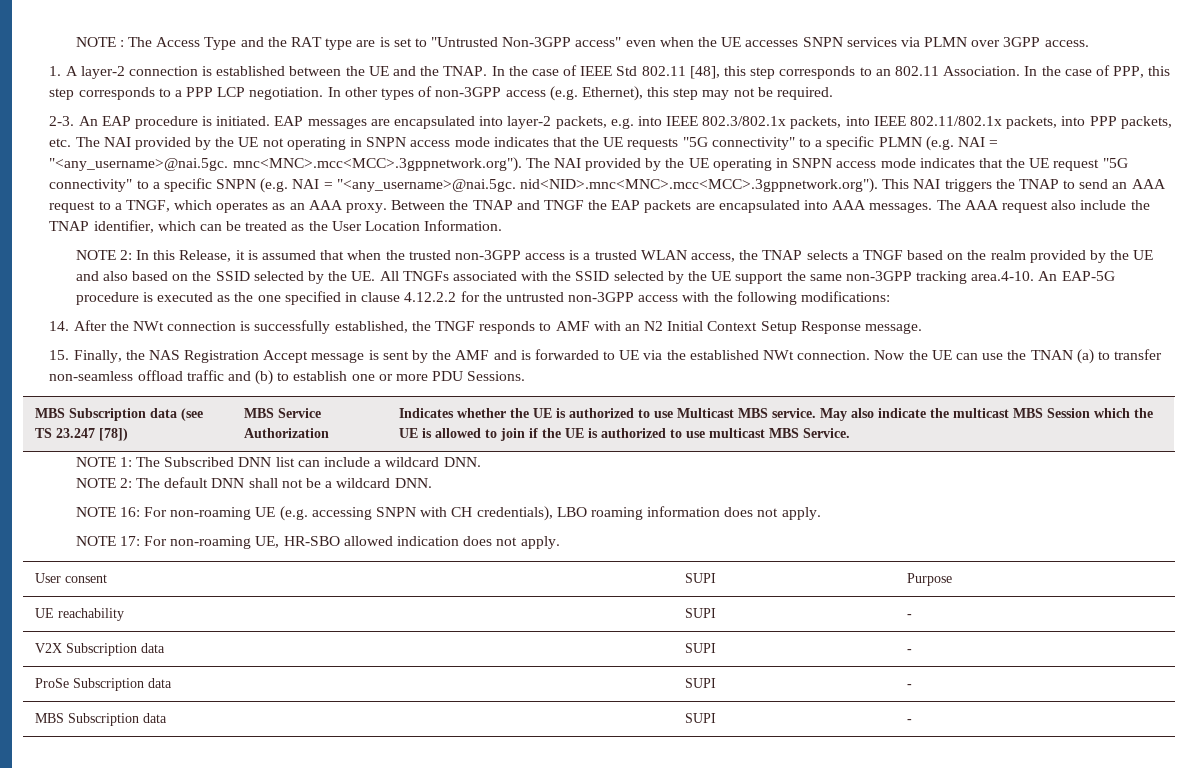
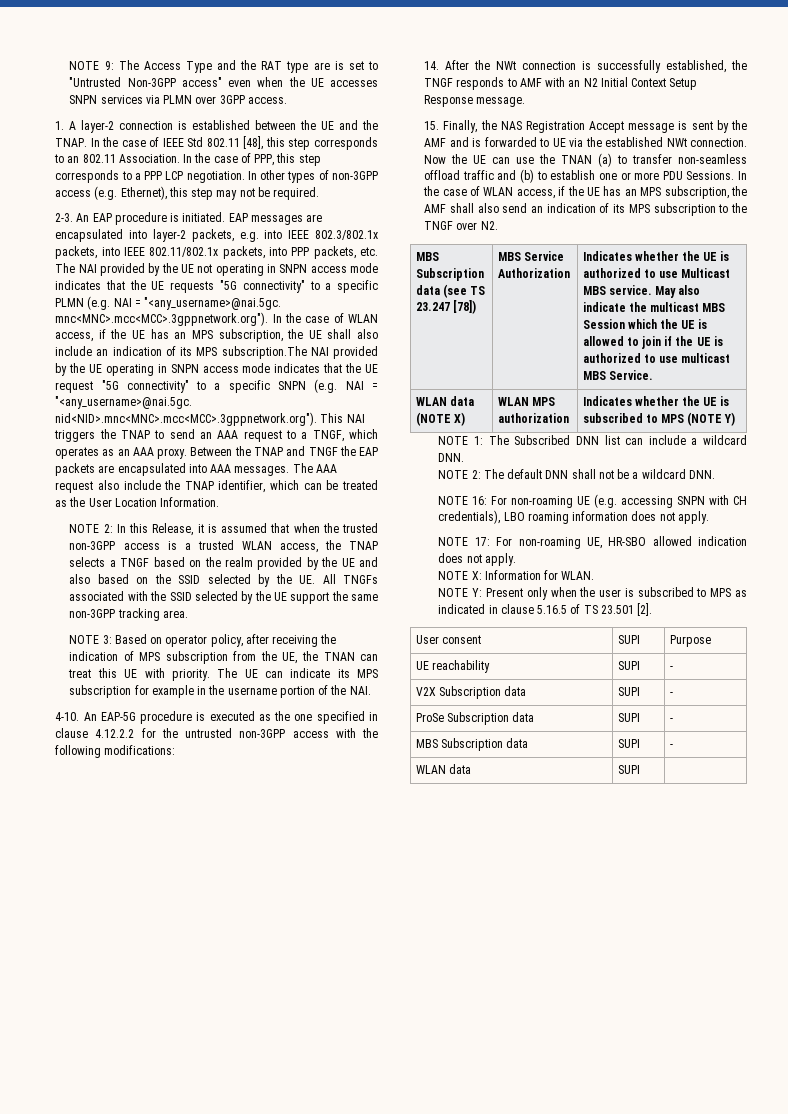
[75,37,124,47] NOTE : -> [69,61,114,70] NOTE 9:
[525,158,550,168] The -> [272,313,379,323] [55,329,379,342] [55,346,307,359] In the case of WLAN access, if the UE has an MPS subscription, the UE shall also include an indication of its MPS subscription.The
[971,271,1035,281] area.4-10. -> [162,610,188,618] [69,634,337,647] [69,651,378,664] [68,668,378,681] [69,685,371,698] [55,712,80,721] area. // NOTE 3: Based on operator policy, after receiving the indication of MPS subscription from the UE, the TNAN can treat this UE with priority. The UE can indicate its MPS subscription for example in the username portion of the NAI. // 4-10.
(526, 376) none -> [738,171,747,180] [423,186,748,199] [424,203,747,216] [424,221,498,230] In the case of WLAN access, if the UE has an MPS subscription, the AMF shall also send an indication of its MPS subscription to the TNGF over N2.
(850, 433) none -> [415,396,474,406] [415,412,465,426] [497,397,555,406] [497,413,569,423] [582,396,730,406] [582,412,736,426] // WLAN data (NOTE X) | WLAN MPS authorization | Indicates whether the UE is subscribed to MPS (NOTE Y)
(560, 542) none -> [438,570,595,580] [438,587,748,600] [438,603,653,616] // NOTE X: Information for WLAN. // NOTE Y: Present only when the user is subscribed to MPS as indicated in clause 5.16.5 of TS 23.501 [2].
(912, 721) none -> [415,764,471,774] [617,765,640,774] // WLAN data | SUPI |

